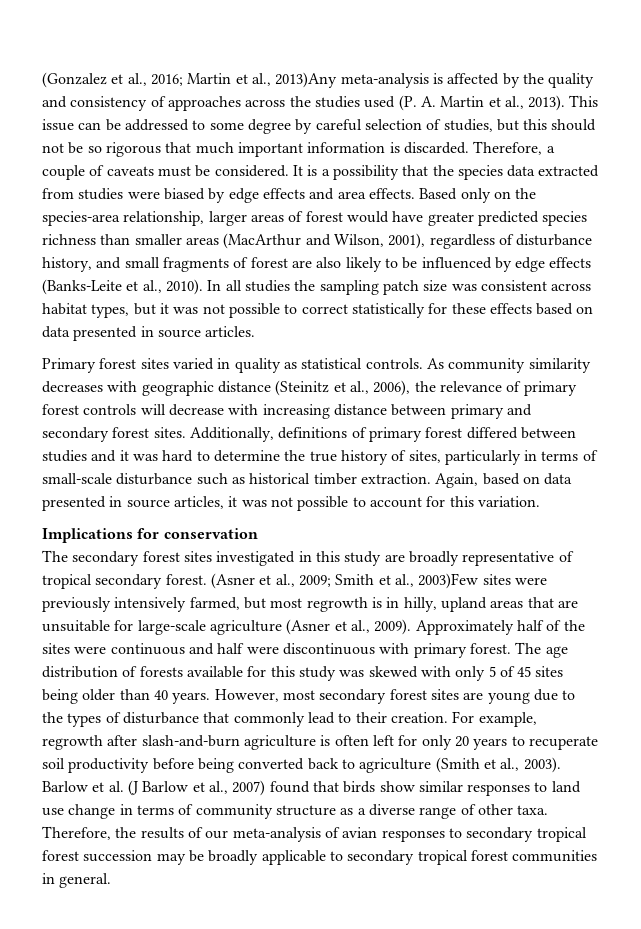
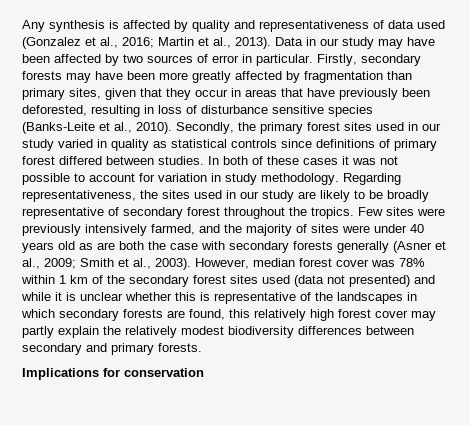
(42, 80) none -> [22,20,445,32] Any synthesis is affected by quality and representativeness of data used
[275,72,595,88] [42,95,599,111] [42,119,597,134] [42,141,555,157] [42,165,600,180] [42,188,537,203] [42,211,588,226] [42,233,593,249] [42,257,592,272] [42,279,592,295] [42,303,594,318] [42,326,256,341] [42,358,169,373] 2013)Any meta-analysis is affected by the quality and consistency of approaches across the studies used (P. A. Martin et al., 2013). This issue can be addressed to some degree by careful selection of studies, but this should not be so rigorous that much important information is discarded. Therefore, a couple of caveats must be considered. It is a possibility that the species data extracted from studies were biased by edge effects and area effects. Based only on the species-area relationship, larger areas of forest would have greater predicted species richness than smaller areas (MacArthur and Wilson, 2001), regardless of disturbance history, and small fragments of forest are also likely to be influenced by edge effects (Banks-Leite et al., 2010). In all studies the sampling patch size was consistent across habitat types, but it was not possible to correct statistically for these effects based on data presented in source articles. // Primary forest sites -> [235,37,435,49] [22,54,421,66] [22,71,412,83] [22,88,430,100] [22,105,373,117] [22,122,441,134] [22,139,54,151] 2013). Data in our study may have been affected by two sources of error in particular. Firstly, secondary forests may have been more greatly affected by fragmentation than primary sites, given that they occur in areas that have previously been deforested, resulting in loss of disturbance sensitive species (Banks-Leite et al., 2010). Secondly, the primary forest sites used in our study
[365,358,591,373] [42,380,577,396] [42,404,532,419] [42,427,274,442] controls. As community similarity decreases with geographic distance (Steinitz et al., 2006), the relevance of primary forest controls will decrease with increasing distance between primary and secondary forest sites. Additionally, -> [231,139,312,148] controls since
[42,450,598,465] [42,473,573,488] [42,496,224,511] studies and it was hard to determine the true history of sites, particularly in terms of small-scale disturbance such as historical timber extraction. Again, based on data presented in source articles, -> [158,156,338,165] studies. In both of these cases
[449,496,540,507] [42,528,258,543] [42,550,574,566] [42,574,207,589] this variation. // Implications for conservation // The secondary forest sites investigated in this study are broadly representative of tropical secondary forest. -> [158,173,401,185] [22,190,429,202] [22,207,445,219] [22,224,424,236] [22,241,389,253] variation in study methodology. Regarding representativeness, the sites used in our study are likely to be broadly representative of secondary forest throughout the tropics. Few sites were previously intensively farmed, and the majority of sites were under 40 years old as are both the case with secondary forests generally
[418,573,547,589] [42,597,578,612] [42,619,585,635] [42,642,568,658] [42,666,564,681] [42,689,576,704] [42,711,537,727] [42,735,598,750] [42,757,561,773] [42,780,581,796] [42,804,549,819] [42,826,587,842] [42,850,598,865] [42,873,112,888] 2003)Few sites were previously intensively farmed, but most regrowth is in hilly, upland areas that are unsuitable for large-scale agriculture (Asner et al., 2009). Approximately half of the sites were continuous and half were discontinuous with primary forest. The age distribution of forests available for this study was skewed with only 5 of 45 sites being older than 40 years. However, most secondary forest sites are young due to the types of disturbance that commonly lead to their creation. For example, regrowth after slash-and-burn agriculture is often left for only 20 years to recuperate soil productivity before being converted back to agriculture (Smith et al., 2003). Barlow et al. (J Barlow et al., 2007) found that birds show similar responses to land use change in terms of community structure as a diverse range of other taxa. Therefore, the results of our meta-analysis of avian responses to secondary tropical forest succession may be broadly applicable to secondary tropical forest communities in general. -> [155,258,425,270] [21,275,435,287] [21,292,417,304] [21,309,436,321] [22,326,414,338] [22,343,202,355] [22,368,204,380] 2003). However, median forest cover was 78% within 1 km of the secondary forest sites used (data not presented) and while it is unclear whether this is representative of the landscapes in which secondary forests are found, this relatively high forest cover may partly explain the relatively modest biodiversity differences between secondary and primary forests. // Implications for conservation

